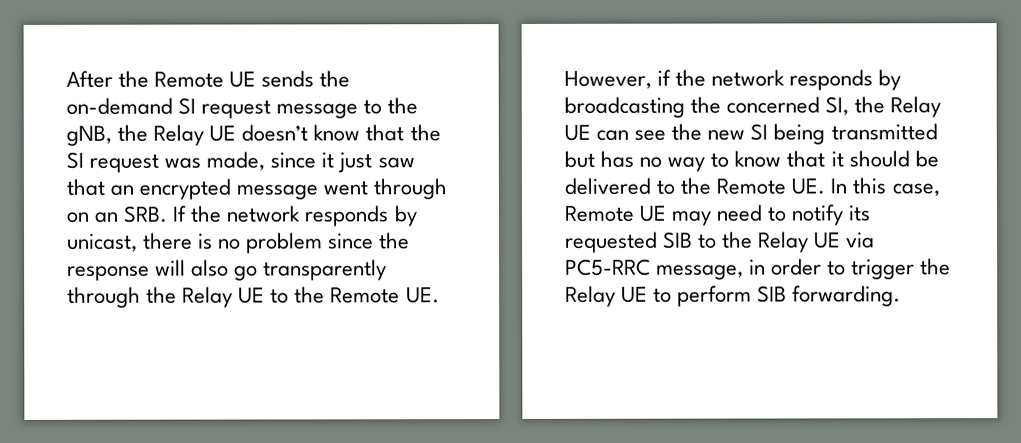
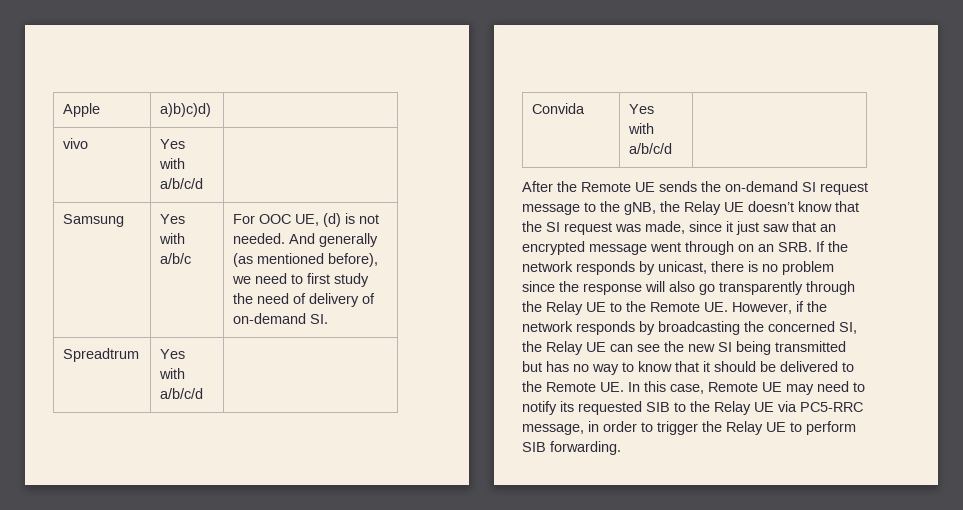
(66, 79) none -> [63,103,101,117] [160,103,212,117] [63,138,89,149] [160,139,186,149] [159,158,186,169] [160,178,204,189] [63,214,125,227] [160,214,186,224] [159,233,186,244] [160,253,192,264] [233,213,380,227] [233,233,379,247] [233,253,379,267] [232,273,370,287] [233,293,376,307] [233,313,329,324] [63,348,140,362] [160,349,186,359] [159,368,186,379] [160,388,204,399] [532,103,586,114] [629,104,655,114] [628,123,655,134] [629,143,673,154] Apple | a)b)c)d) | // vivo | Yes with a/b/c/d | // Samsung | Yes with a/b/c | For OOC UE, (d) is not needed. And generally (as mentioned before), we need to first study the need of delivery of on-demand SI. // Spreadtrum | Yes with a/b/c/d | // Convida | Yes with a/b/c/d | //

